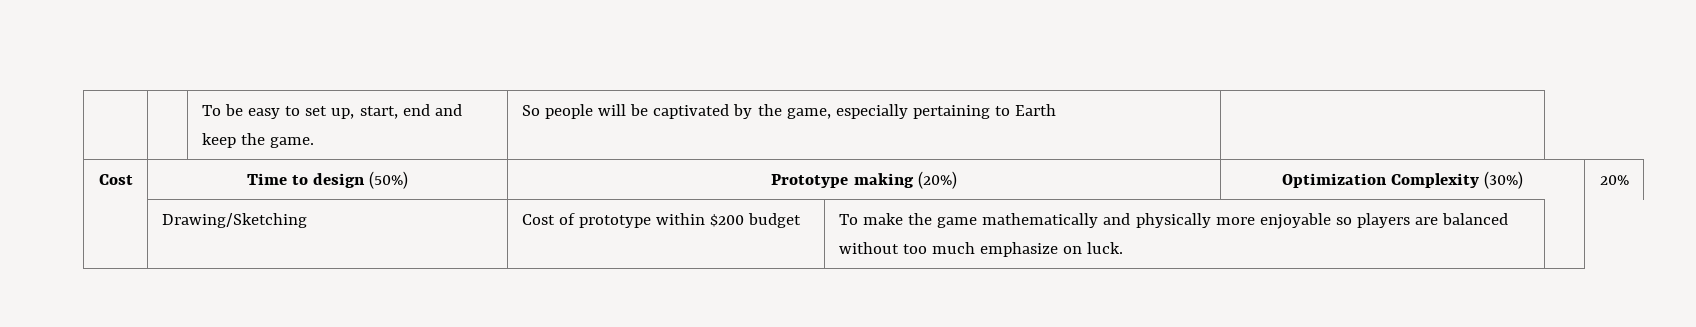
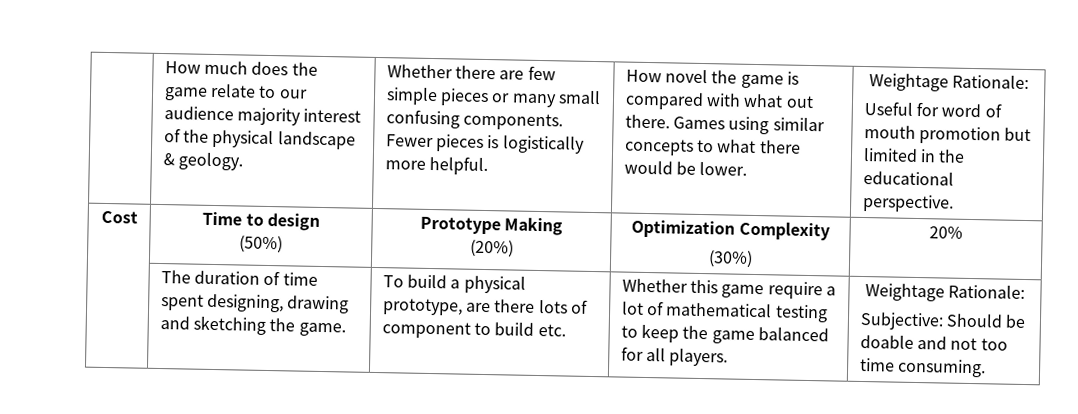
[201,104,462,119] [201,133,315,148] [521,104,1057,119] | | To be easy to set up, start, end and keep the game. | So people will be captivated by the game, especially pertaining to Earth | -> [164,60,318,76] [163,83,308,101] [163,106,362,126] [163,128,356,150] [162,152,243,171] [386,64,556,81] [385,87,601,108] [385,109,563,131] [385,134,585,154] [384,155,488,176] [625,69,799,89] [624,91,814,111] [624,114,825,135] [623,138,801,156] [623,160,748,176] [868,73,1030,92] [863,100,1002,118] [863,124,1032,145] [862,147,966,163] [862,170,954,186] [861,193,954,213] | How much does the game relate to our audience majority interest of the physical landscape & geology. | Whether there are few simple pieces or many small confusing components. Fewer pieces is logistically more helpful. | How novel the game is compared with what out there. Games using similar concepts to what there would be lower. | Weightage Rationale: // Useful for word of mouth promotion but limited in the educational perspective.
(366, 180) none -> (320, 221) //
[853,173,914,188] making -> [504,217,564,236] Making //
(1479, 180) none -> (830, 231) //
[161,213,307,228] [521,213,802,228] [838,213,1509,229] [838,242,1124,257] Drawing/Sketching | Cost of prototype within $200 budget | To make the game mathematically and physically more enjoyable so players are balanced without too much emphasize on luck. | -> [160,270,318,286] [160,293,350,314] [159,315,346,337] [382,274,526,294] [381,298,588,316] [381,321,566,339] [621,278,836,300] [621,301,828,323] [620,323,829,345] [620,346,729,367] [864,283,1026,302] [859,311,1027,331] [859,334,1008,351] [859,357,986,378] The duration of time spent designing, drawing and sketching the game. | To build a physical prototype, are there lots of component to build etc. | Whether this game require a lot of mathematical testing to keep the game balanced for all players. | Weightage Rationale: // Subjective: Should be doable and not too time consuming.

